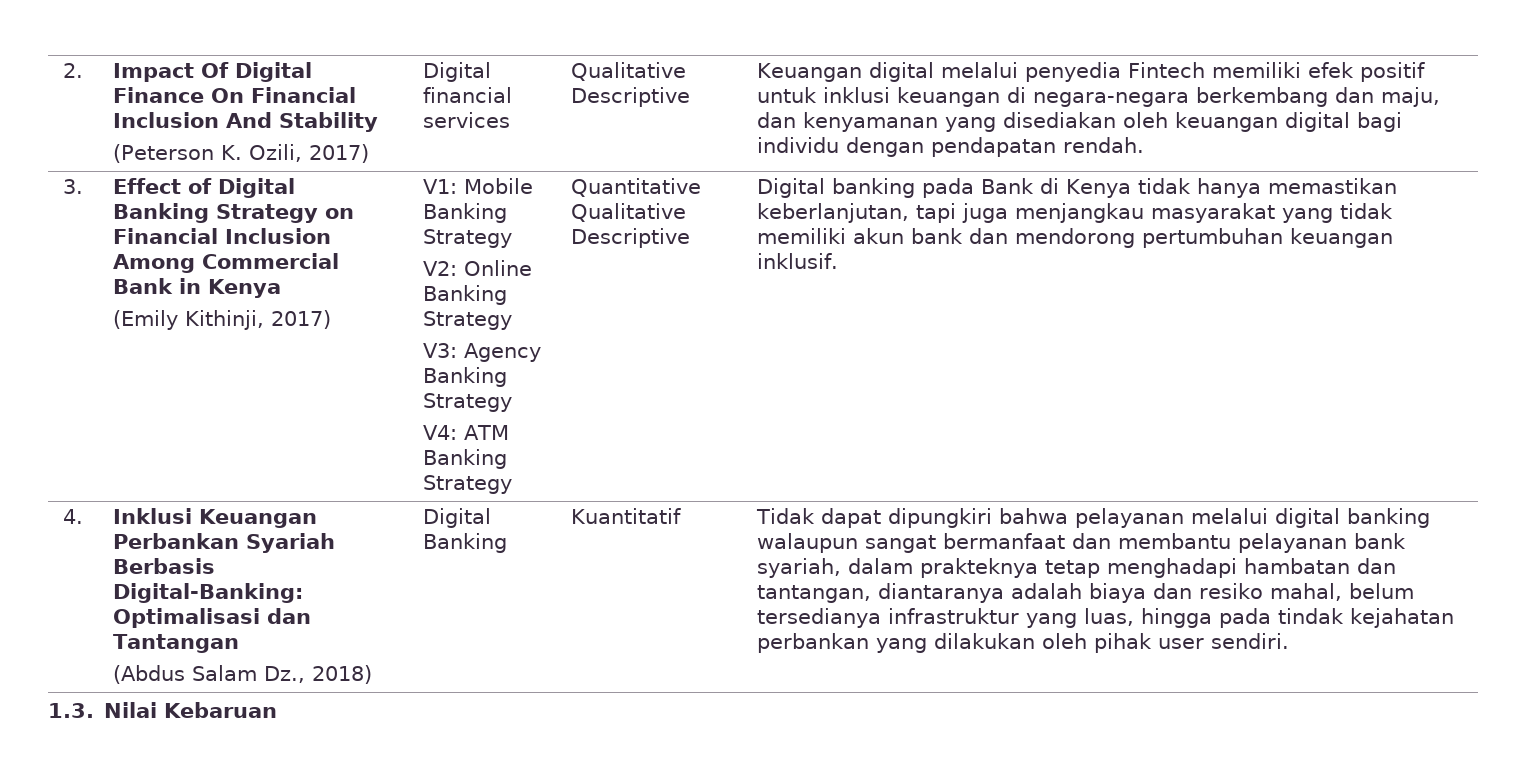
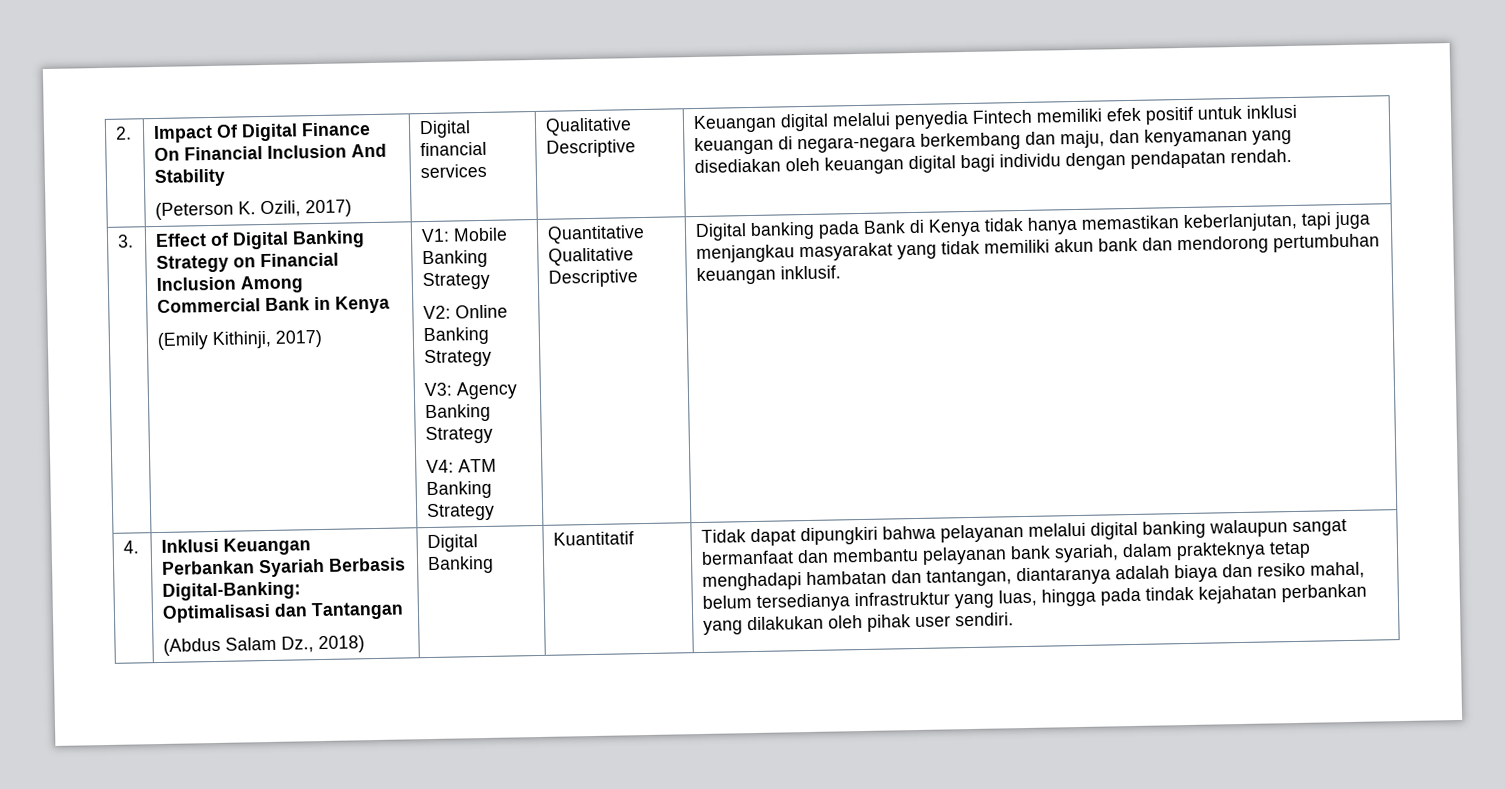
[48,702,278,718] // 1.3. Nilai Kebaruan -> (1015, 619) none

